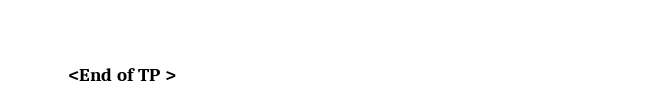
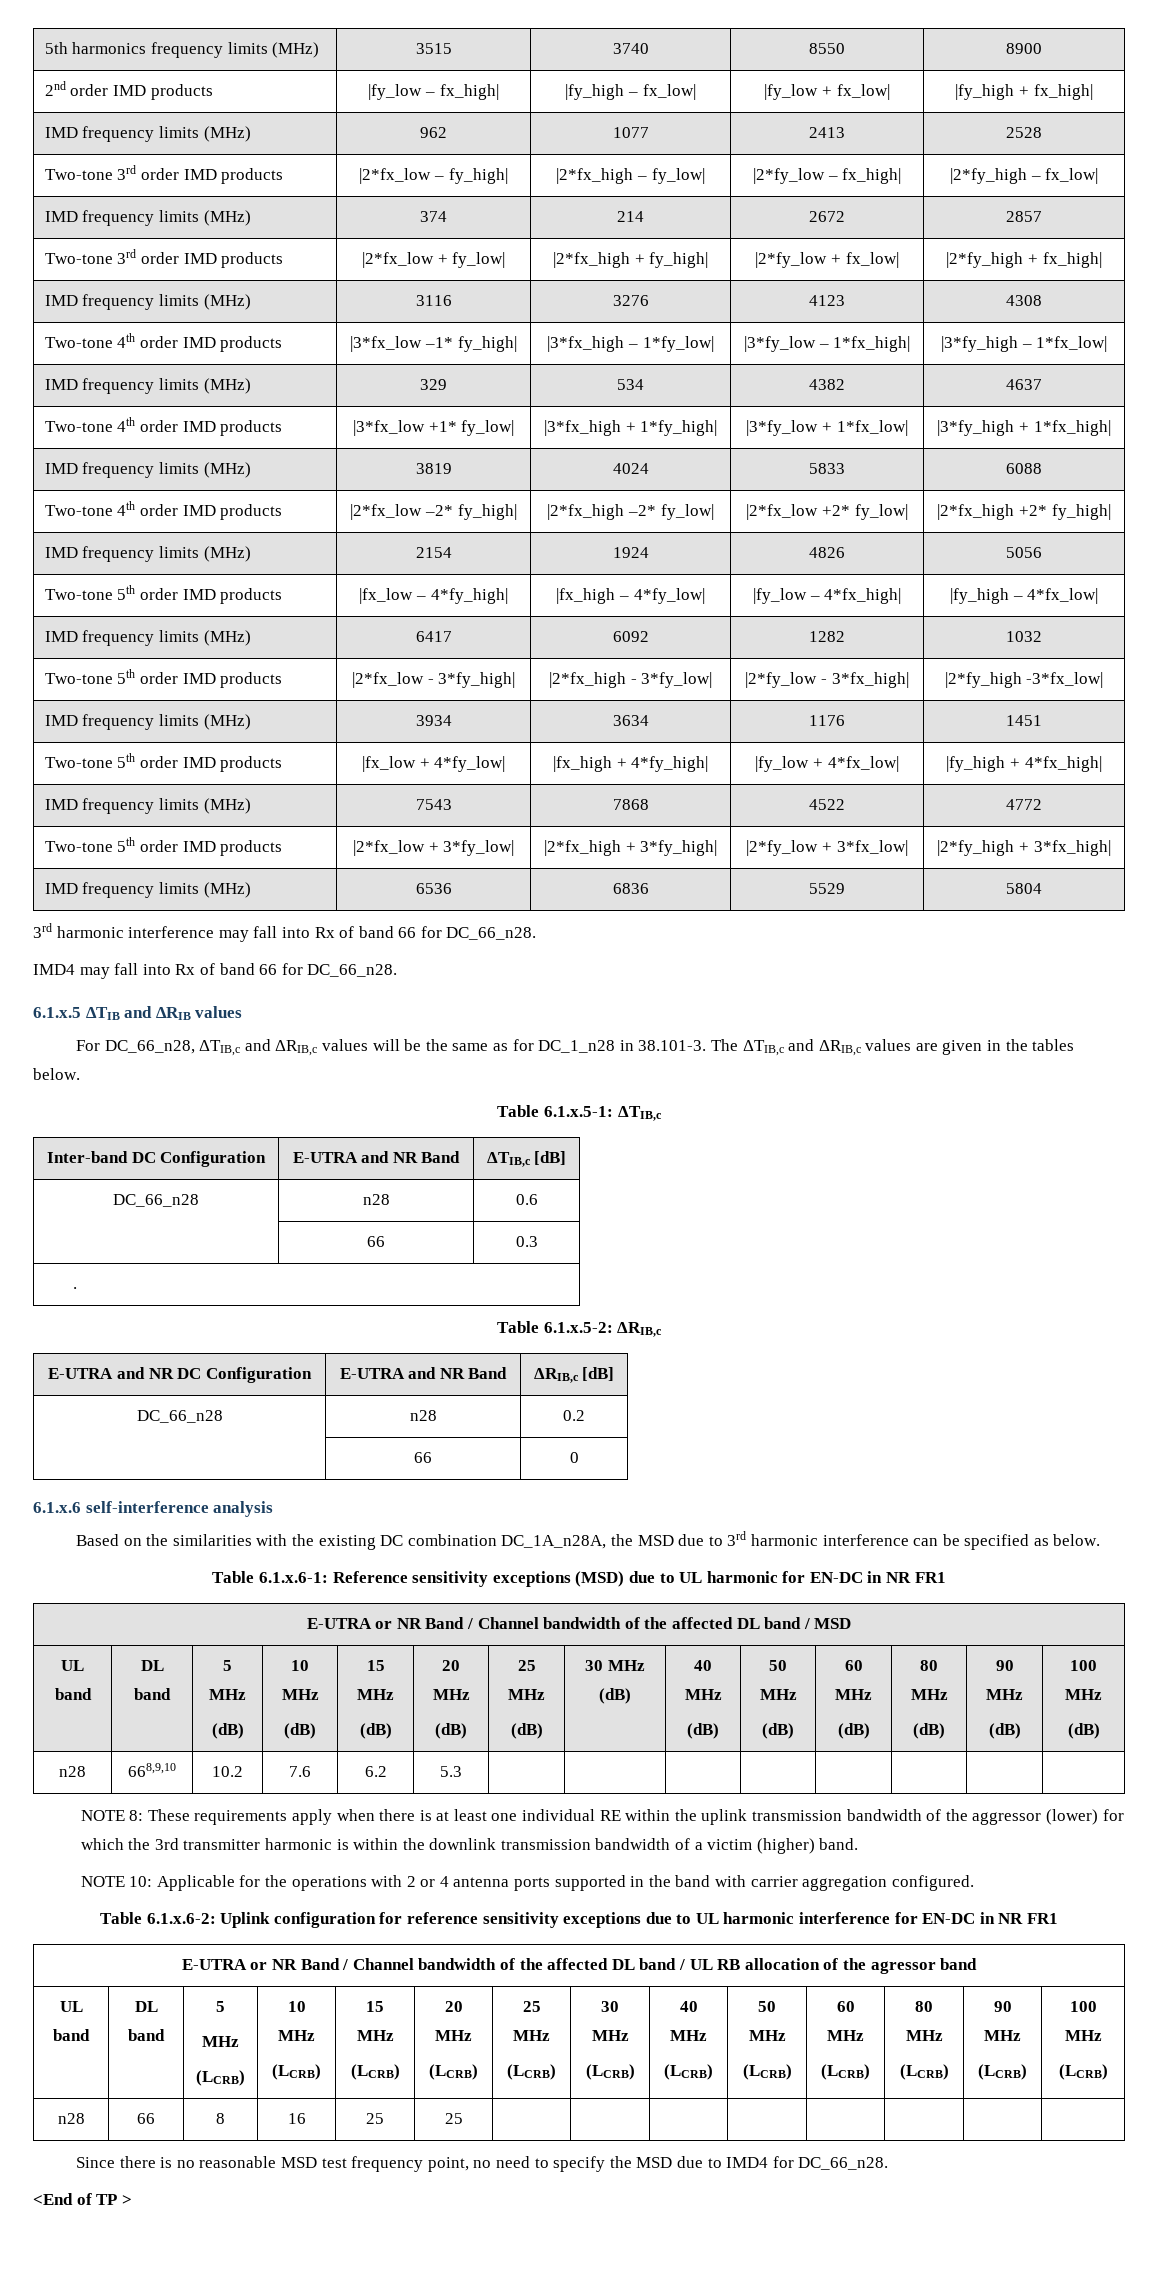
(68, 74) none -> [44,42,320,58] [415,43,452,54] [612,43,649,54] [809,43,845,54] [1006,43,1042,54] [44,81,213,100] [368,84,499,100] [565,84,696,100] [764,84,890,100] [955,84,1093,100] [44,126,251,142] [420,127,447,138] [612,127,649,138] [809,127,845,138] [1006,127,1042,138] [44,165,284,184] [359,168,508,184] [556,168,705,184] [752,168,902,184] [949,168,1099,184] [44,210,251,226] [420,211,447,222] [617,211,644,222] [809,211,845,222] [1006,211,1042,222] [44,249,284,268] [361,252,506,268] [552,252,709,268] [755,252,899,268] [946,252,1102,268] [44,294,251,310] [415,295,452,306] [612,295,649,306] [809,295,845,306] [1006,295,1042,306] [44,333,283,352] [350,336,517,352] [547,336,714,352] [743,336,911,352] [940,336,1108,352] [44,378,251,394] [420,379,447,390] [617,379,644,390] [809,379,845,390] [1006,379,1042,390] [44,417,283,436] [352,420,515,436] [543,420,718,436] [746,420,908,436] [937,420,1111,436] [44,462,251,478] [415,463,452,474] [612,463,649,474] [809,463,845,474] [1006,463,1042,474] [44,501,283,520] [350,504,517,520] [547,504,714,520] [746,504,908,520] [937,504,1111,520] [44,546,251,562] [415,547,452,558] [612,547,649,558] [809,547,845,558] [1006,547,1042,558] [44,585,283,604] [359,588,508,604] [556,588,705,604] [752,588,902,604] [949,588,1099,604] [44,630,251,646] [415,631,452,642] [612,631,649,642] [809,631,845,642] [1006,631,1042,642] [44,669,283,688] [351,672,516,688] [548,672,713,688] [745,672,909,688] [944,672,1104,688] [44,714,251,730] [415,715,452,726] [612,715,649,726] [809,715,845,726] [1006,715,1042,726] [44,753,283,772] [361,756,506,772] [552,756,709,772] [755,756,899,772] [946,756,1102,772] [44,798,251,814] [415,799,452,810] [612,799,649,810] [809,799,845,810] [1006,799,1042,810] [44,837,283,856] [352,840,515,856] [543,840,718,856] [746,840,908,856] [937,840,1111,856] [44,882,251,898] [415,883,452,894] [612,883,649,894] [809,883,845,894] [1006,883,1042,894] [33,923,537,942] [33,963,398,979] [33,1006,243,1020] [76,1039,1075,1056] [33,1068,80,1080] [497,1105,662,1121] [46,1151,267,1167] [292,1151,461,1163] [486,1151,567,1167] [113,1194,199,1207] [362,1194,390,1205] [515,1194,538,1205] [367,1236,385,1247] [515,1236,538,1247] [73,1287,78,1289] [496,1321,663,1337] [48,1367,312,1383] [339,1367,508,1379] [533,1367,615,1383] [136,1410,223,1423] [409,1410,437,1421] [563,1410,585,1421] [414,1452,432,1463] [569,1452,579,1463] [33,1501,274,1517] [76,1531,1101,1550] [212,1571,946,1587] [306,1617,852,1629] [61,1660,84,1671] [54,1688,92,1700] [140,1660,164,1671] [134,1688,171,1700] [223,1660,232,1671] [209,1689,246,1700] [211,1723,244,1739] [291,1660,309,1671] [281,1689,319,1700] [284,1723,316,1739] [366,1660,385,1671] [357,1689,394,1700] [359,1723,392,1739] [442,1660,460,1671] [432,1689,470,1700] [435,1723,467,1739] [517,1660,536,1671] [508,1689,545,1700] [510,1723,543,1739] [585,1660,645,1671] [599,1688,631,1704] [694,1660,712,1671] [684,1689,722,1700] [687,1723,719,1739] [769,1660,787,1671] [759,1689,797,1700] [762,1723,794,1739] [844,1660,863,1671] [835,1689,872,1700] [837,1723,870,1739] [920,1660,938,1671] [910,1689,948,1700] [913,1723,945,1739] [995,1660,1014,1671] [986,1689,1023,1700] [988,1723,1021,1739] [1070,1660,1097,1671] [1065,1689,1102,1700] [1067,1723,1100,1739] [59,1766,86,1777] [128,1763,176,1777] [212,1766,243,1777] [289,1766,311,1777] [364,1766,387,1777] [440,1766,462,1777] [80,1809,1124,1825] [80,1838,859,1854] [80,1875,974,1891] [99,1912,1059,1928] [181,1958,978,1974] [59,2001,83,2012] [53,2029,90,2041] [134,2001,158,2012] [128,2029,165,2041] [216,2001,225,2012] [202,2036,239,2047] [196,2070,245,2086] [287,2001,306,2012] [278,2030,315,2041] [272,2064,321,2080] [366,2001,384,2012] [356,2030,394,2041] [350,2064,400,2080] [444,2001,463,2012] [435,2030,472,2041] [429,2064,478,2080] [522,2001,541,2012] [513,2030,550,2041] [507,2064,556,2080] [601,2001,619,2012] [591,2030,629,2041] [585,2064,635,2080] [679,2001,698,2012] [670,2030,707,2041] [664,2064,713,2080] [758,2001,776,2012] [748,2030,786,2041] [742,2064,792,2080] [836,2001,855,2012] [827,2030,864,2041] [821,2064,870,2080] [915,2001,933,2012] [905,2030,943,2041] [899,2064,949,2080] [993,2001,1012,2012] [984,2030,1021,2041] [978,2064,1027,2080] [1069,2001,1097,2012] [1064,2030,1102,2041] [1058,2064,1108,2080] [57,2113,85,2124] [137,2113,155,2124] [216,2113,225,2124] [287,2113,306,2124] [366,2113,384,2124] [444,2113,463,2124] [76,2156,889,2172] 5th harmonics frequency limits (MHz) | 3515 | 3740 | 8550 | 8900 // 2nd order IMD products | |fy_low – fx_high| | |fy_high – fx_low| | |fy_low + fx_low| | |fy_high + fx_high| // IMD frequency limits (MHz) | 962 | 1077 | 2413 | 2528 // Two-tone 3rd order IMD products | |2*fx_low – fy_high| | |2*fx_high – fy_low| | |2*fy_low – fx_high| | |2*fy_high – fx_low| // IMD frequency limits (MHz) | 374 | 214 | 2672 | 2857 // Two-tone 3rd order IMD products | |2*fx_low + fy_low| | |2*fx_high + fy_high| | |2*fy_low + fx_low| | |2*fy_high + fx_high| // IMD frequency limits (MHz) | 3116 | 3276 | 4123 | 4308 // Two-tone 4th order IMD products | |3*fx_low –1* fy_high| | |3*fx_high – 1*fy_low| | |3*fy_low – 1*fx_high| | |3*fy_high – 1*fx_low| // IMD frequency limits (MHz) | 329 | 534 | 4382 | 4637 // Two-tone 4th order IMD products | |3*fx_low +1* fy_low| | |3*fx_high + 1*fy_high| | |3*fy_low + 1*fx_low| | |3*fy_high + 1*fx_high| // IMD frequency limits (MHz) | 3819 | 4024 | 5833 | 6088 // Two-tone 4th order IMD products | |2*fx_low –2* fy_high| | |2*fx_high –2* fy_low| | |2*fx_low +2* fy_low| | |2*fx_high +2* fy_high| // IMD frequency limits (MHz) | 2154 | 1924 | 4826 | 5056 // Two-tone 5th order IMD products | |fx_low – 4*fy_high| | |fx_high – 4*fy_low| | |fy_low – 4*fx_high| | |fy_high – 4*fx_low| // IMD frequency limits (MHz) | 6417 | 6092 | 1282 | 1032 // Two-tone 5th order IMD products | |2*fx_low - 3*fy_high| | |2*fx_high - 3*fy_low| | |2*fy_low - 3*fx_high| | |2*fy_high -3*fx_low| // IMD frequency limits (MHz) | 3934 | 3634 | 1176 | 1451 // Two-tone 5th order IMD products | |fx_low + 4*fy_low| | |fx_high + 4*fy_high| | |fy_low + 4*fx_low| | |fy_high + 4*fx_high| // IMD frequency limits (MHz) | 7543 | 7868 | 4522 | 4772 // Two-tone 5th order IMD products | |2*fx_low + 3*fy_low| | |2*fx_high + 3*fy_high| | |2*fy_low + 3*fx_low| | |2*fy_high + 3*fx_high| // IMD frequency limits (MHz) | 6536 | 6836 | 5529 | 5804 // 3rd harmonic interference may fall into Rx of band 66 for DC_66_n28. // IMD4 may fall into Rx of band 66 for DC_66_n28. // 6.1.x.5 ∆TIB and ∆RIB values // For DC_66_n28, ΔTIB,c and ΔRIB,c values will be the same as for DC_1_n28 in 38.101-3. The ΔTIB,c and ΔRIB,c values are given in the tables below. // Table 6.1.x.5-1: ΔTIB,c // Inter-band DC Configuration | E-UTRA and NR Band | ΔTIB,c [dB] // DC_66_n28 | n28 | 0.6 // | 66 | 0.3 // . // Table 6.1.x.5-2: ΔRIB,c // E-UTRA and NR DC Configuration | E-UTRA and NR Band | ΔRIB,c [dB] // DC_66_n28 | n28 | 0.2 // | 66 | 0 // 6.1.x.6 self-interference analysis // Based on the similarities with the existing DC combination DC_1A_n28A, the MSD due to 3rd harmonic interference can be specified as below. // Table 6.1.x.6-1: Reference sensitivity exceptions (MSD) due to UL harmonic for EN-DC in NR FR1 // E-UTRA or NR Band / Channel bandwidth of the affected DL band / MSD // UL band | DL band | 5 MHz // (dB) | 10 MHz // (dB) | 15 MHz // (dB) | 20 MHz // (dB) | 25 MHz // (dB) | 30 MHz (dB) | 40 MHz // (dB) | 50 MHz // (dB) | 60 MHz // (dB) | 80 MHz // (dB) | 90 MHz // (dB) | 100 MHz // (dB) // n28 | 668,9,10 | 10.2 | 7.6 | 6.2 | 5.3 | | | | | | | | // NOTE 8: These requirements apply when there is at least one individual RE within the uplink transmission bandwidth of the aggressor (lower) for which the 3rd transmitter harmonic is within the downlink transmission bandwidth of a victim (higher) band. // NOTE 10: Applicable for the operations with 2 or 4 antenna ports supported in the band with carrier aggregation configured. // Table 6.1.x.6-2: Uplink configuration for reference sensitivity exceptions due to UL harmonic interference for EN-DC in NR FR1 // E-UTRA or NR Band / Channel bandwidth of the affected DL band / UL RB allocation of the agressor band // UL band | DL band | 5 // MHz // (LCRB) | 10 MHz // (LCRB) | 15 MHz // (LCRB) | 20 MHz // (LCRB) | 25 MHz // (LCRB) | 30 MHz // (LCRB) | 40 MHz // (LCRB) | 50 MHz // (LCRB) | 60 MHz // (LCRB) | 80 MHz // (LCRB) | 90 MHz // (LCRB) | 100 MHz // (LCRB) // n28 | 66 | 8 | 16 | 25 | 25 | | | | | | | | // Since there is no reasonable MSD test frequency point, no need to specify the MSD due to IMD4 for DC_66_n28. //

